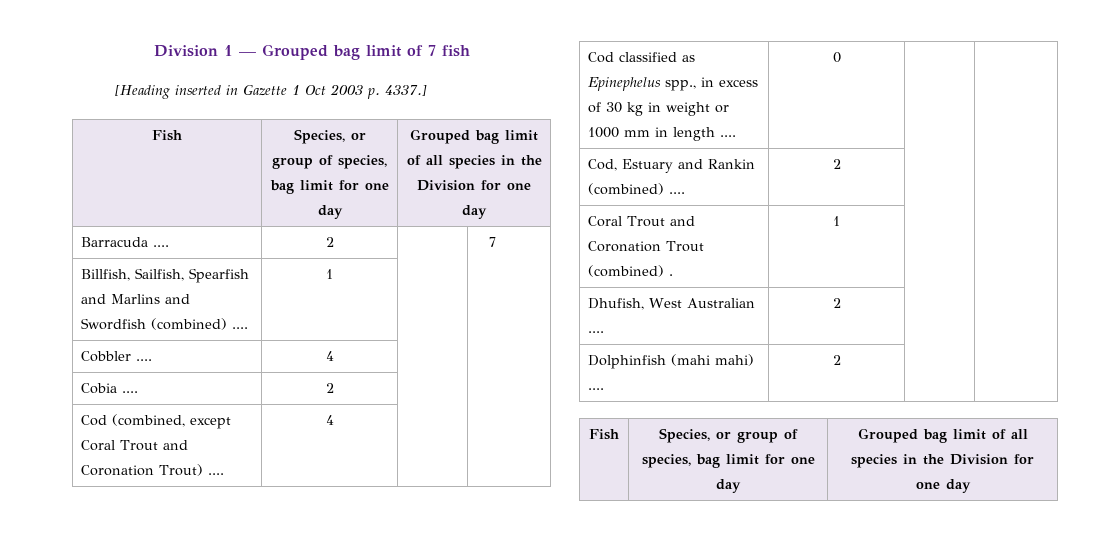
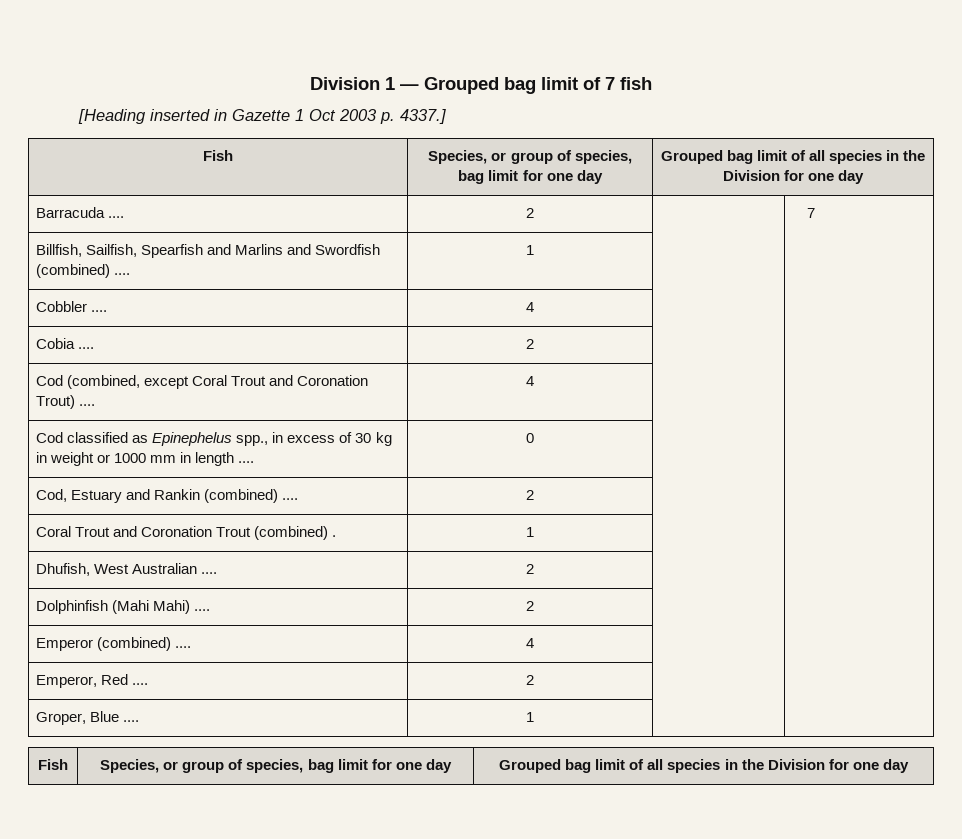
[671,354,755,366] [588,388,605,390] [832,355,841,365] (mahi mahi) .... | 2 | | -> [112,600,211,614] [526,601,534,611] [36,637,192,651] [526,638,534,648] [36,674,149,688] [526,675,534,685] [36,711,140,725] [526,712,534,722] (Mahi Mahi) .... | 2 | | // Emperor (combined) .... | 4 | | // Emperor, Red .... | 2 | | // Groper, Blue .... | 1 | |

